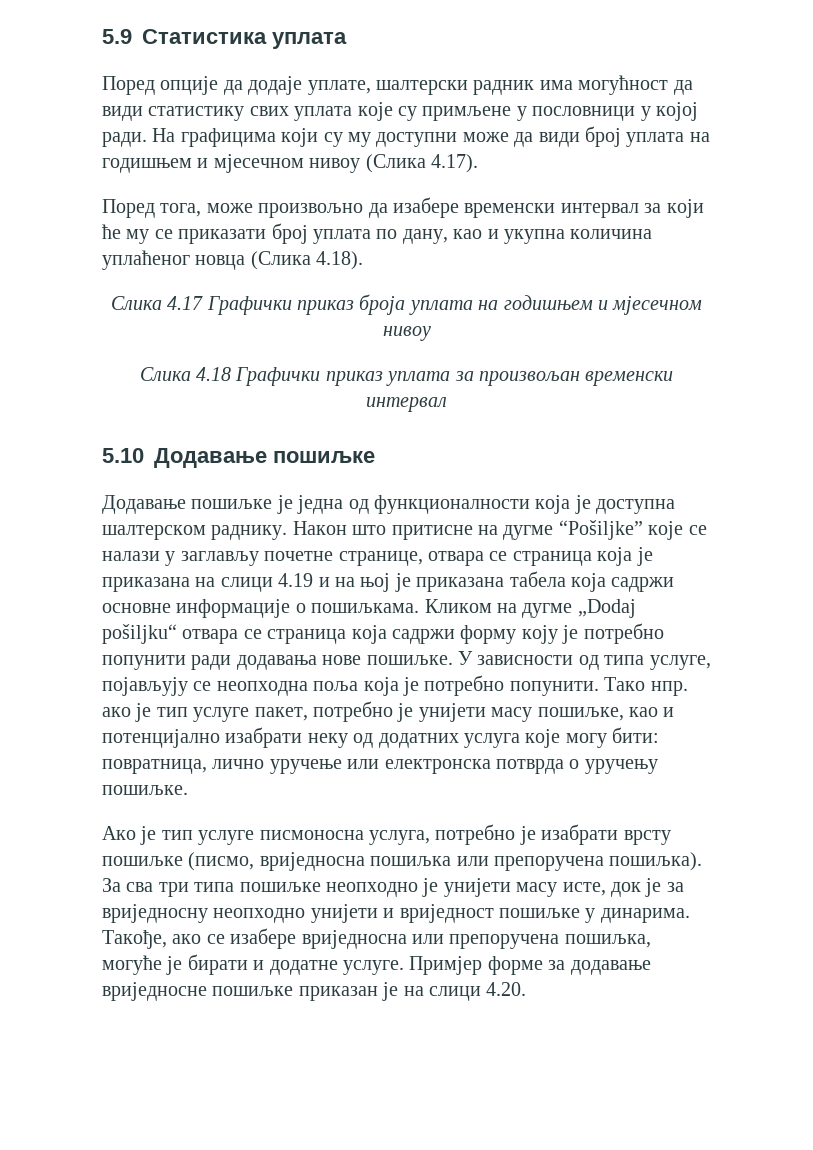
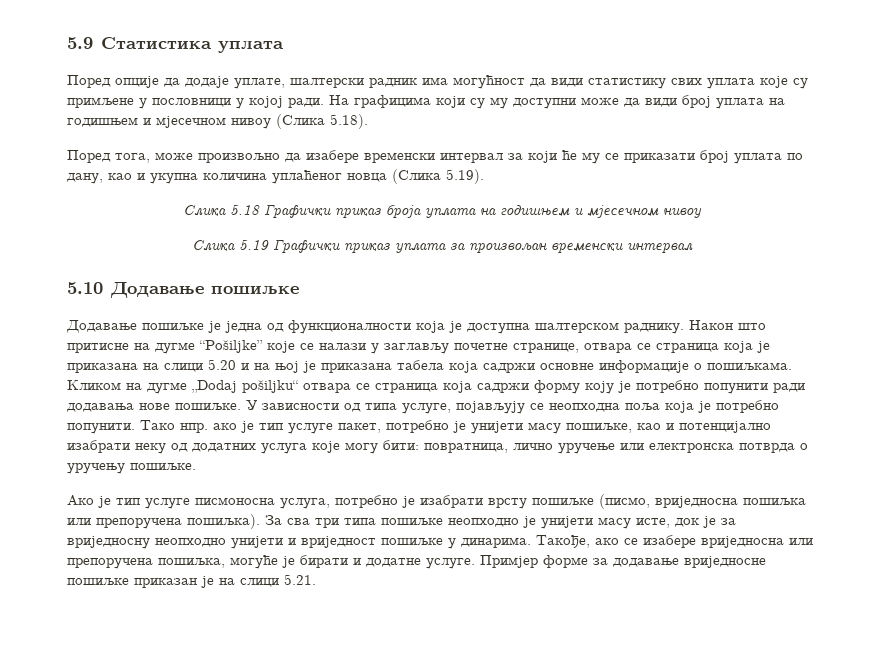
[431,154,478,173] 4.17). -> [330,114,368,129] 5.18).
[316,251,364,270] [110,296,204,310] 4.18). // Слика 4.17 -> [446,169,484,184] [183,205,260,217] 5.19). // Слика 5.18
[195,367,231,381] 4.18 -> [239,240,269,250] 5.19
[278,573,314,587] 4.19 -> [208,359,236,370] 5.20
[486,982,527,996] 4.20. -> [284,574,316,585] 5.21.

